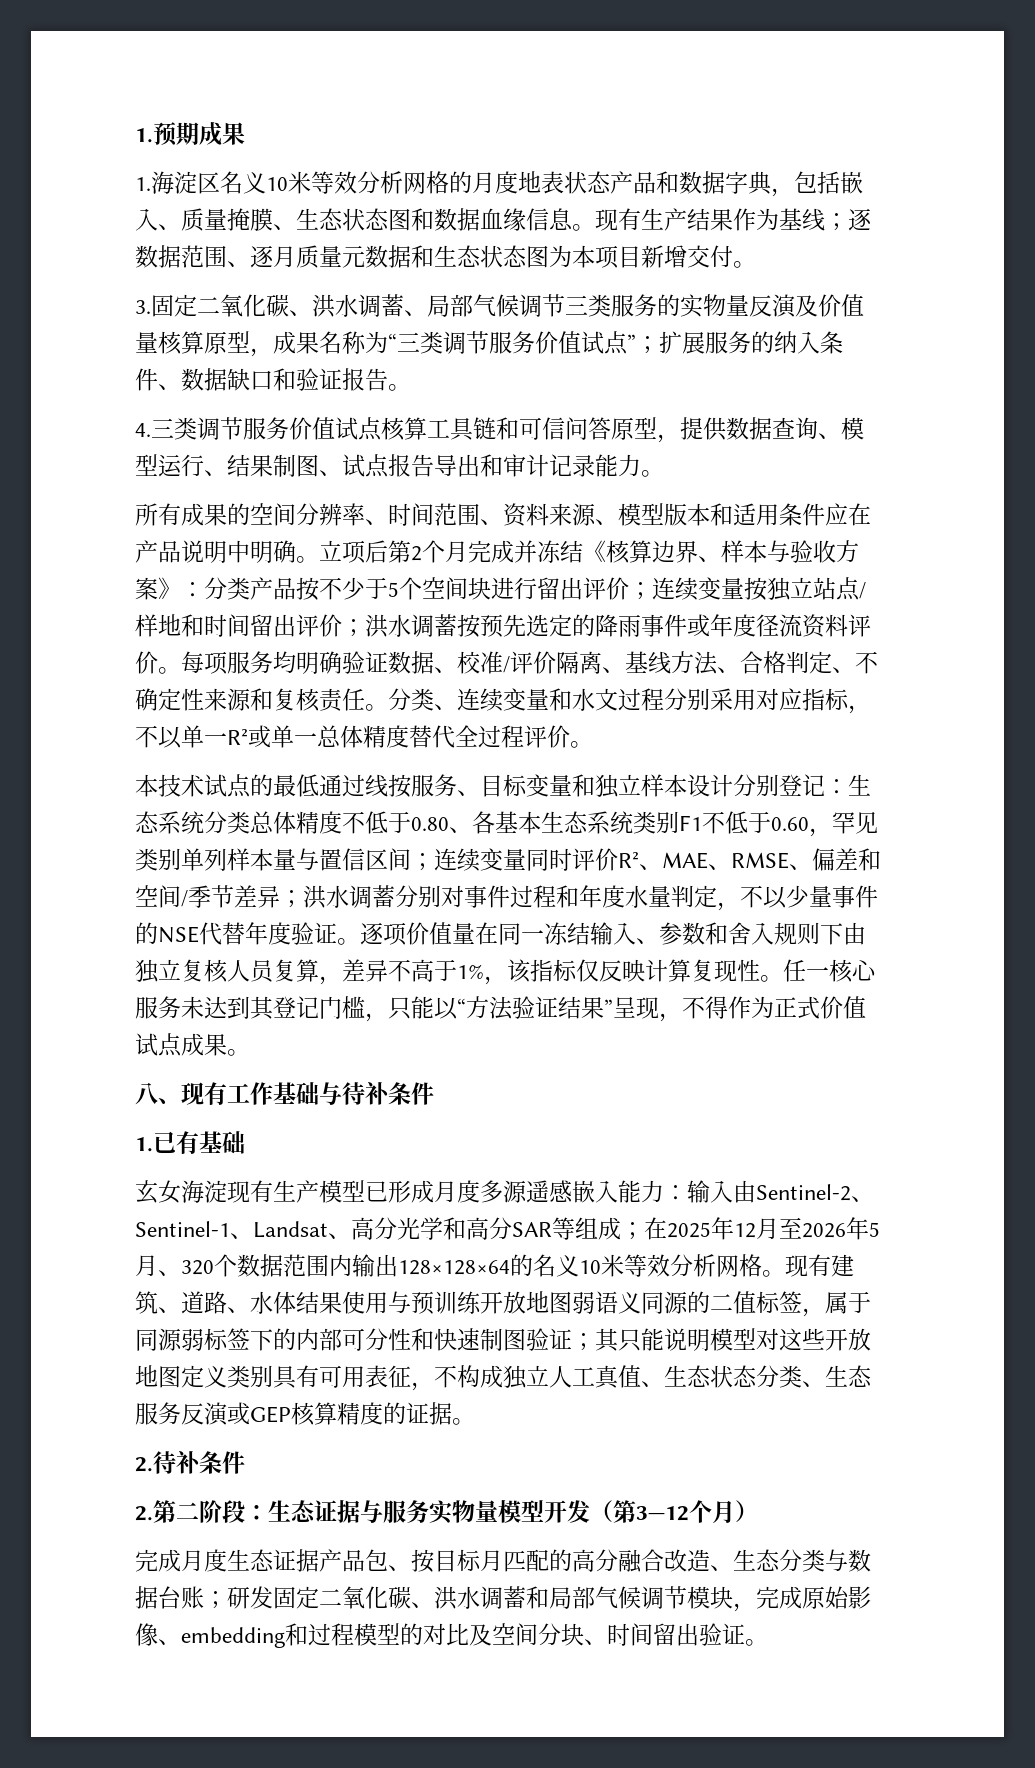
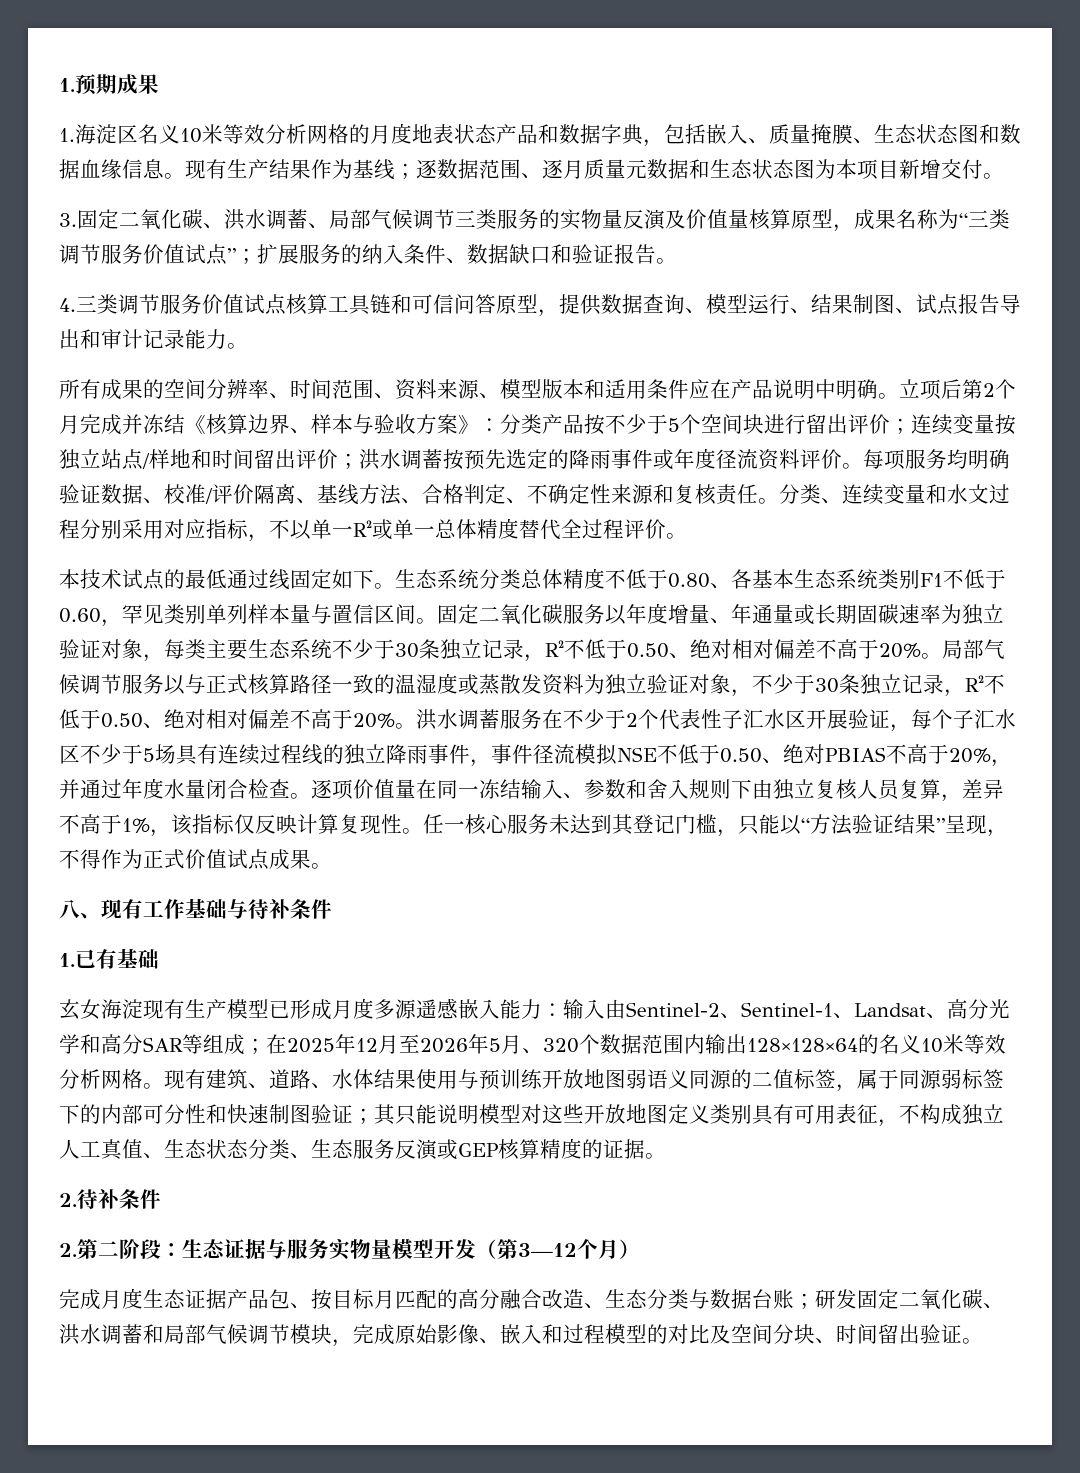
[388,774,848,798] 按服务、目标变量和独立样本设计分别登记： -> [290,569,395,589] 固定如下。
[411,848,881,872] [135,885,878,911] [135,922,337,945] ；连续变量同时评价R²、MAE、RMSE、偏差和空间/季节差异；洪水调蓄分别对事件过程和年度水量判定，不以少量事件的NSE代替年度验证 -> [416,603,1004,625] [59,639,1005,662] [59,673,1005,697] [59,709,1016,732] [59,744,1012,767] [59,778,290,799] 。固定二氧化碳服务以年度增量、年通量或长期固碳速率为独立验证对象，每类主要生态系统不少于30条独立记录，R²不低于0.50、绝对相对偏差不高于20%。局部气候调节服务以与正式核算路径一致的温湿度或蒸散发资料为独立验证对象，不少于30条独立记录，R²不低于0.50、绝对相对偏差不高于20%。洪水调蓄服务在不少于2个代表性子汇水区开展验证，每个子汇水区不少于5场具有连续过程线的独立降雨事件，事件径流模拟NSE不低于0.50、绝对PBIAS不高于20%，并通过年度水量闭合检查
[181,1627,285,1648] embedding -> [500,1324,542,1344] 嵌入

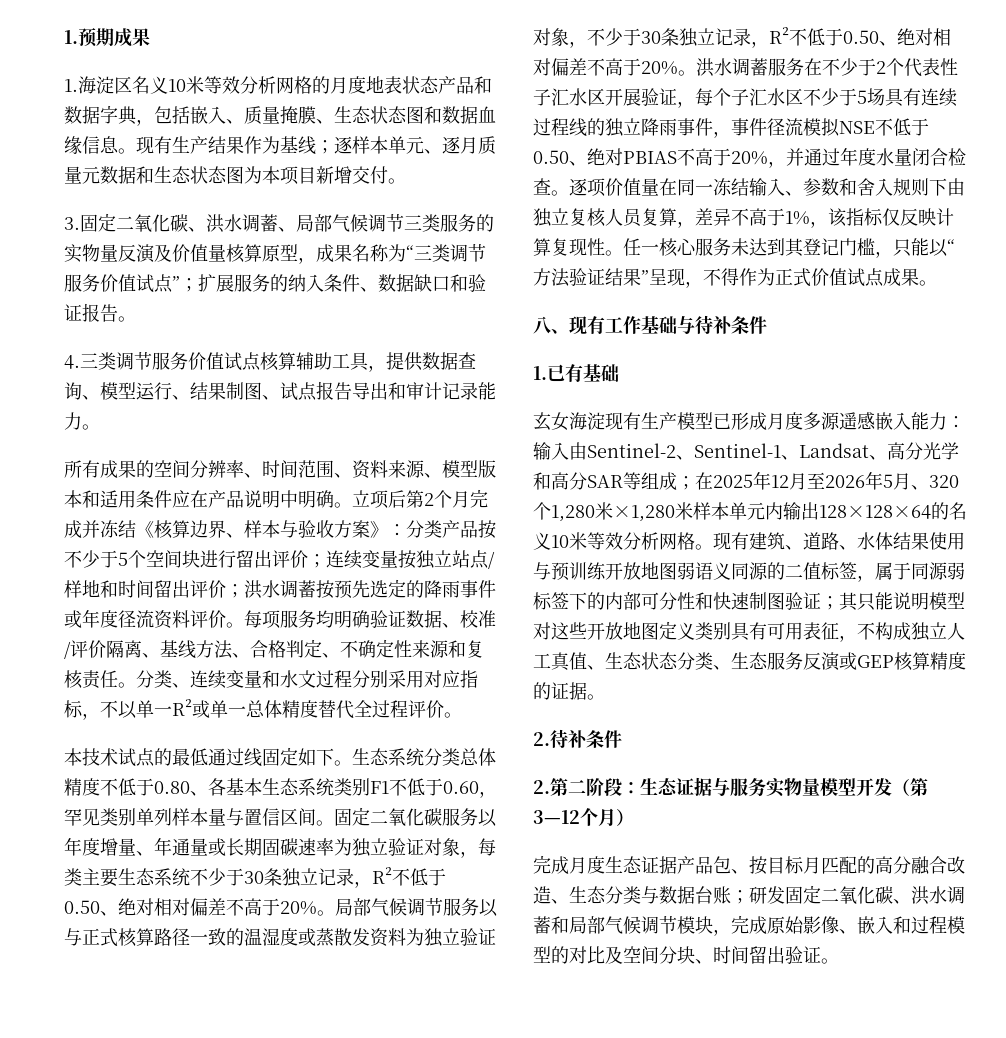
[437,159,521,179] 数据范围 -> [352,136,424,154] 样本单元
[328,294,538,315] 工具链和可信问答原型 -> [296,352,369,371] 辅助工具
[600,1034,684,1054] 数据范围 -> [551,502,765,522] 1,280米×1,280米样本单元

